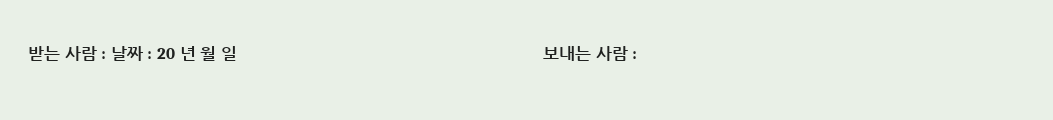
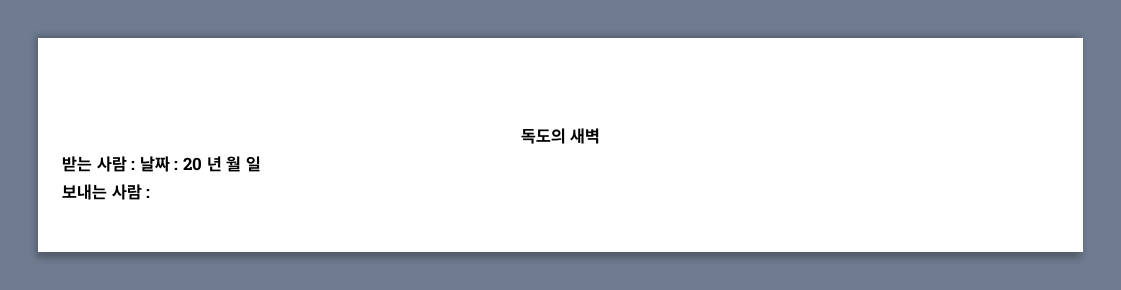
(28, 53) none -> [520,128,601,144] 독도의 새벽 //

